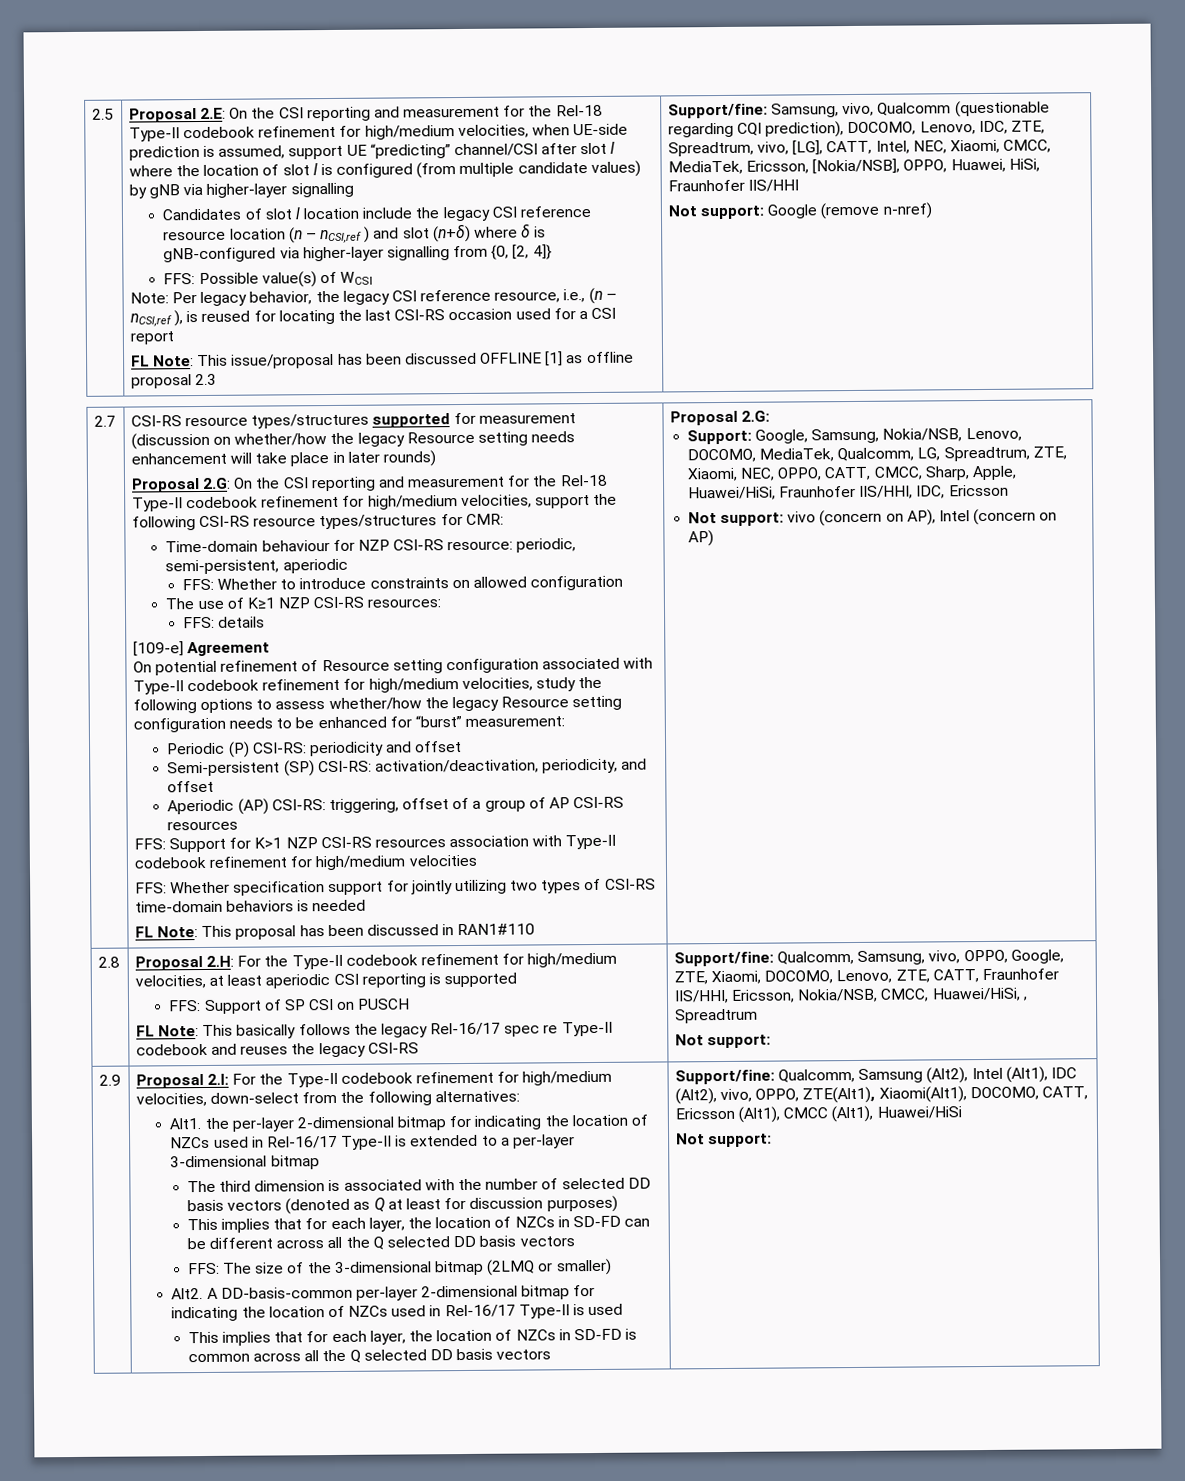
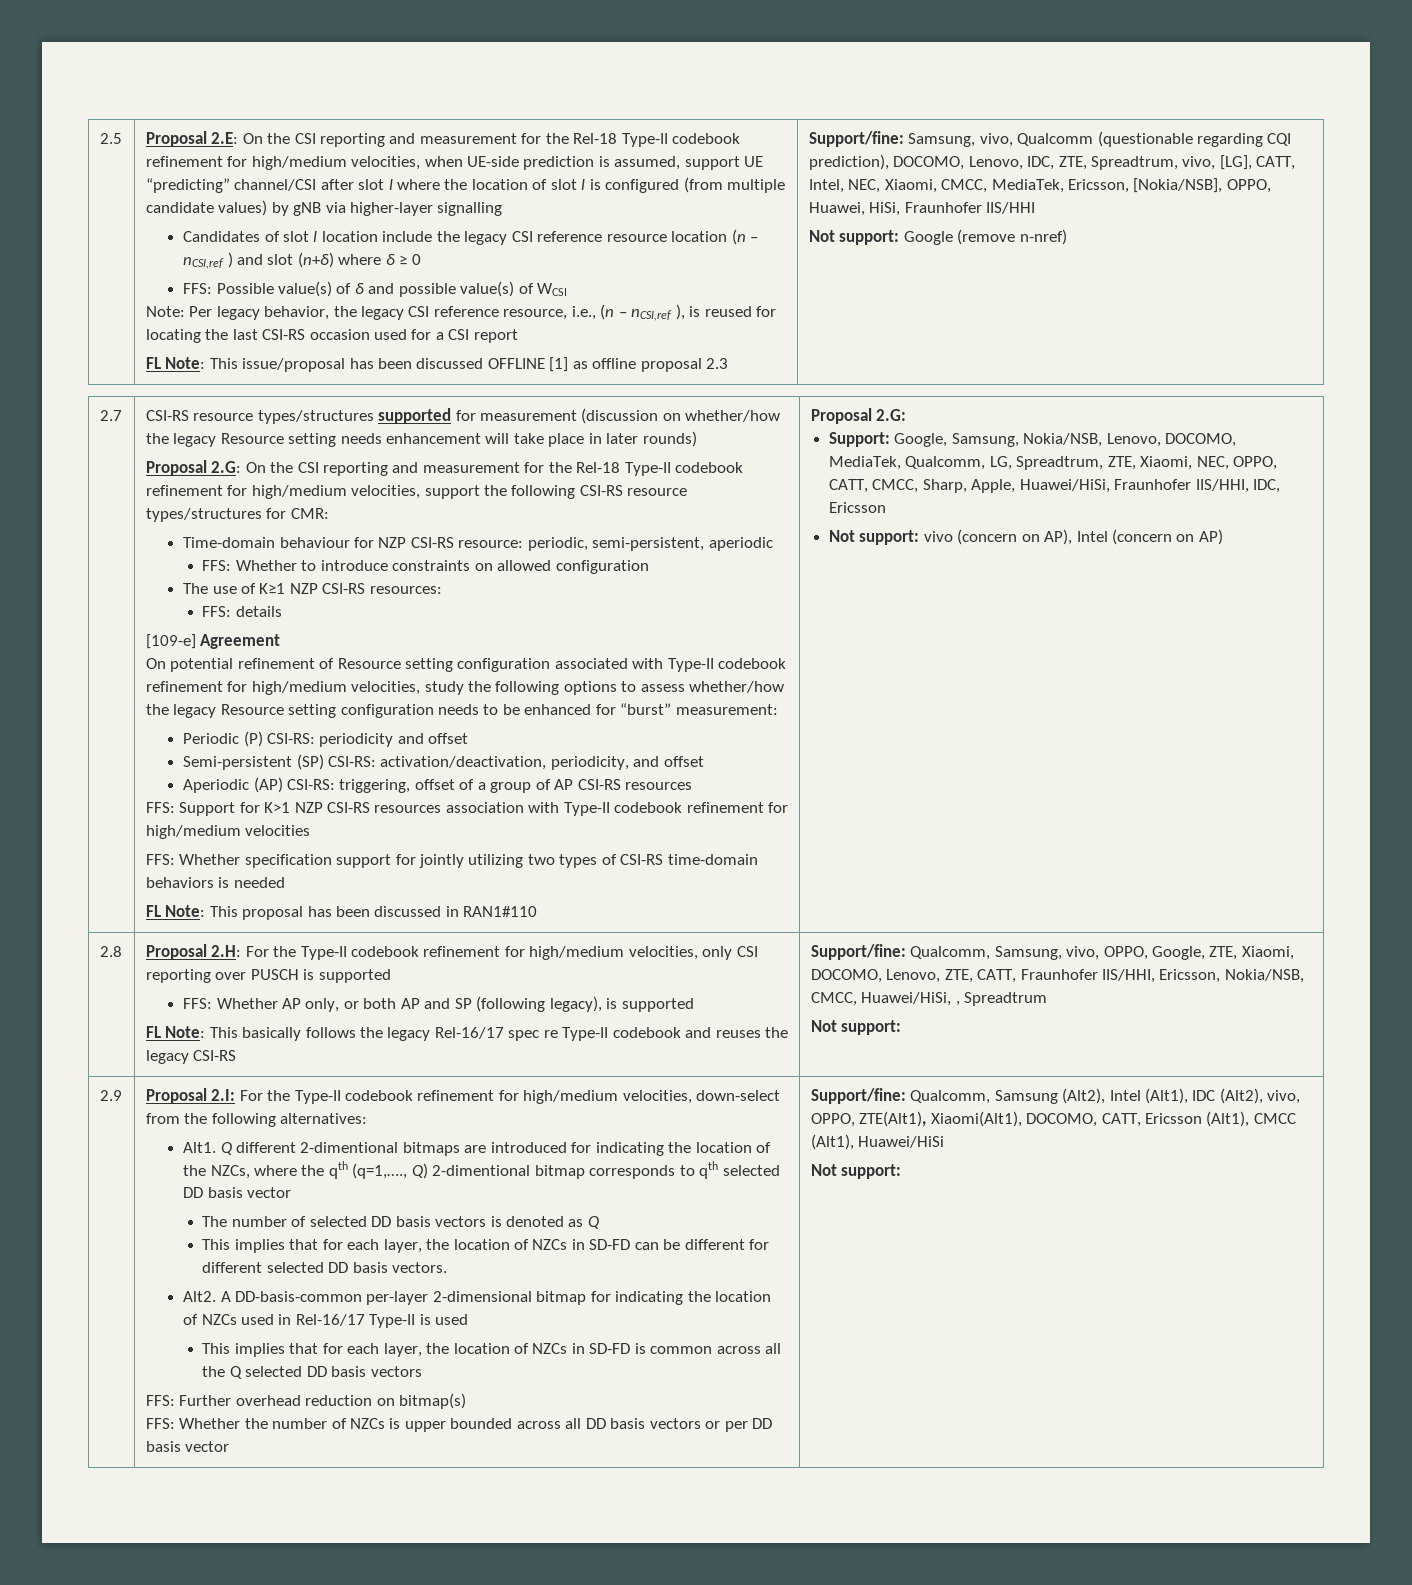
[534,226,547,238] [163,244,552,263] is gNB-configured via higher-layer signalling from {0, [2, 4]} -> [399,254,421,265] ≥ 0
(337, 277) none -> [354,281,534,297] δ and possible value(s) of
[208,972,518,989] [168,998,411,1014] at least aperiodic CSI reporting is supported // FFS: Support of SP CSI on PUSCH -> [702,946,758,960] [145,969,391,983] [183,996,694,1012] only CSI reporting over PUSCH is supported // FFS: Whether AP only, or both AP and SP (following legacy), is supported
[204,1114,649,1132] [170,1134,576,1150] [170,1155,320,1170] [186,1178,483,1193] the per-layer 2-dimensional bitmap for indicating the location of NZCs used in Rel-16/17 Type-II is extended to a per-layer 3-dimensional bitmap // The third dimension is associated with the -> [220,1142,772,1156] [183,1161,780,1179] [183,1187,292,1198] [202,1216,228,1227] Q different 2-dimentional bitmaps are introduced for indicating the location of the NZCs, where the qth (q=1,…., Q) 2-dimentional bitmap corresponds to qth selected DD basis vector // The
[285,1197,351,1215] (denoted -> [490,1216,565,1227] is denoted
[387,1195,618,1213] at least for discussion purposes) -> (599, 1222) none
[276,1235,575,1250] [187,1258,612,1276] across all the Q selected DD basis vectors // FFS: The size of the 3-dimensional bitmap (2LMQ or smaller) -> [749,1239,770,1250] [202,1262,448,1273] for different selected DD basis vectors.
(552, 1354) none -> [145,1393,466,1409] [145,1418,772,1432] [145,1441,230,1452] // FFS: Further overhead reduction on bitmap(s) // FFS: Whether the number of NZCs is upper bounded across all DD basis vectors or per DD basis vector

